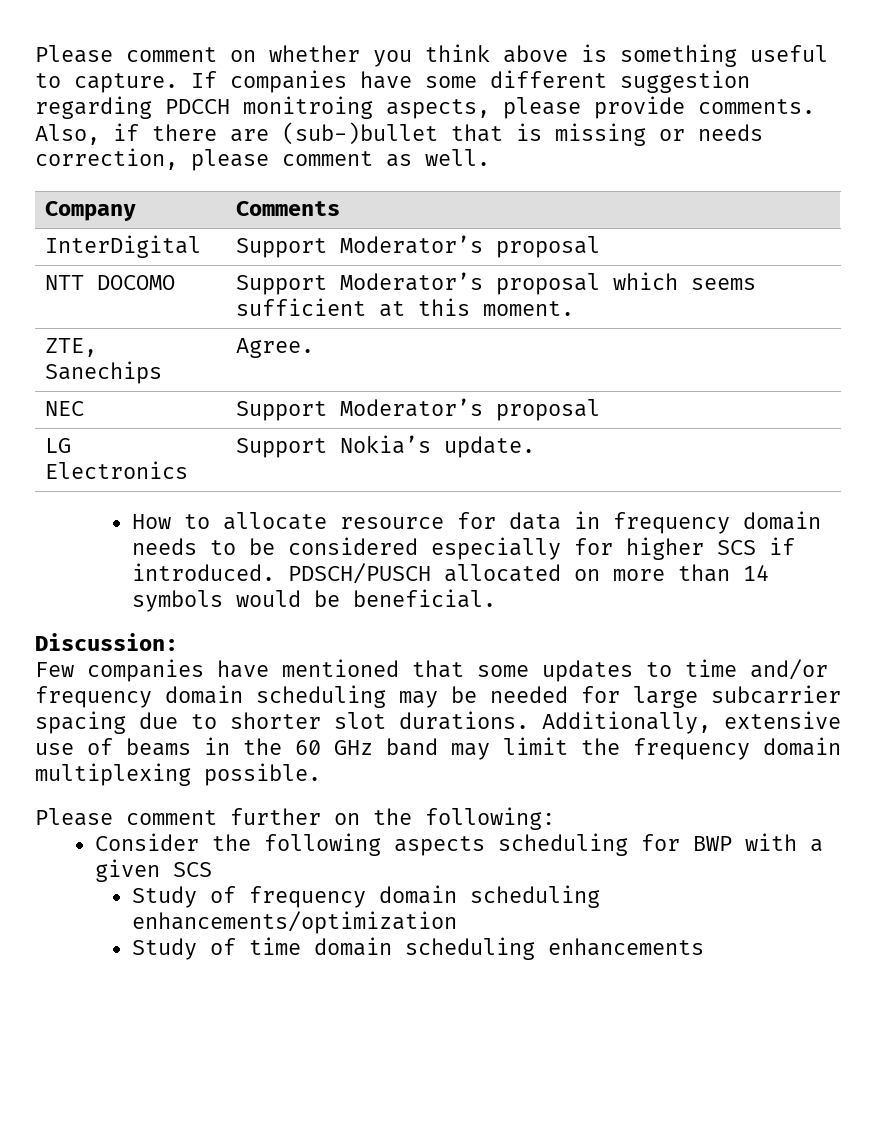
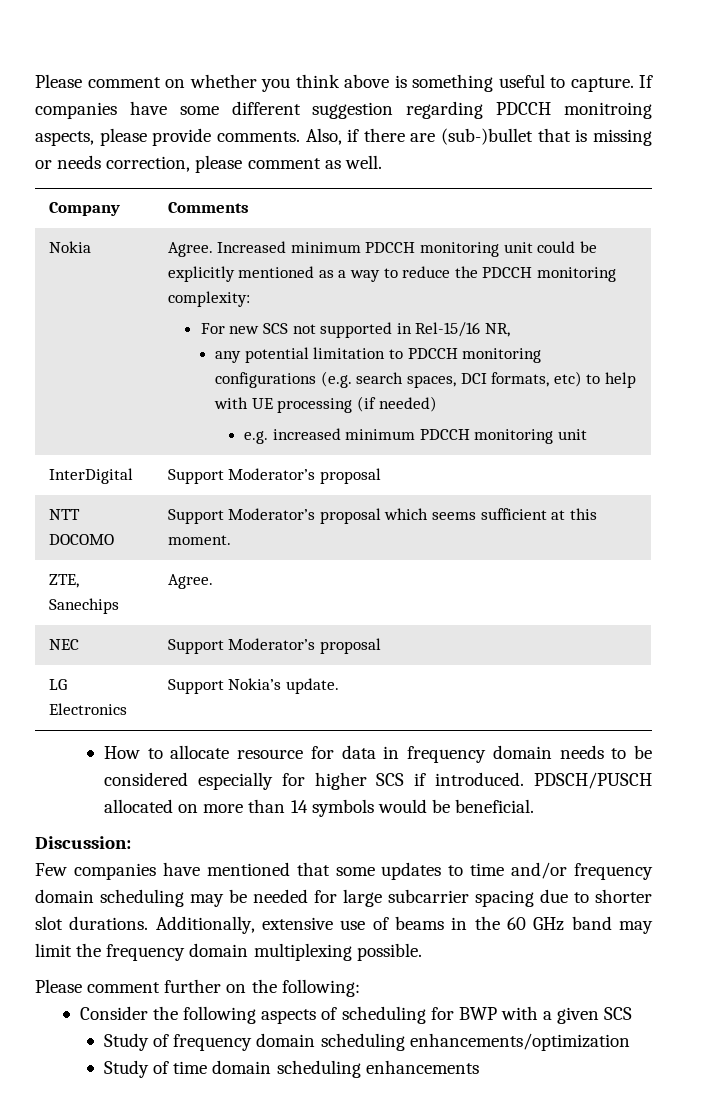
(341, 208) none -> [48,241,91,253] [167,241,597,257] [167,266,616,282] [167,291,250,307] [200,322,510,338] [215,347,542,363] [215,371,636,388] [214,396,437,413] [244,428,588,444] // Nokia | Agree. Increased minimum PDCCH monitoring unit could be explicitly mentioned as a way to reduce the PDCCH monitoring complexity: // For new SCS not supported in Rel-15/16 NR, // any potential limitation to PDCCH monitoring configurations (e.g. search spaces, DCI formats, etc) to help with UE processing (if needed) // e.g. increased minimum PDCCH monitoring unit
(486, 846) none -> [321,1007,338,1020] of

